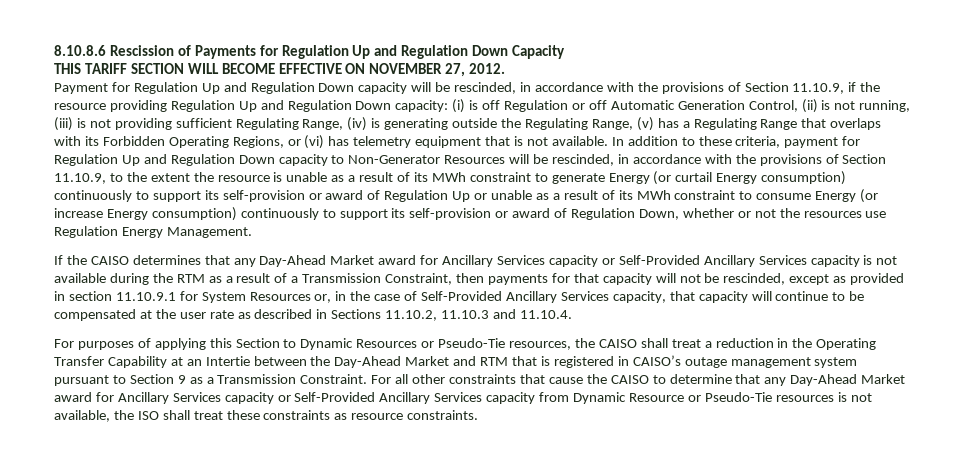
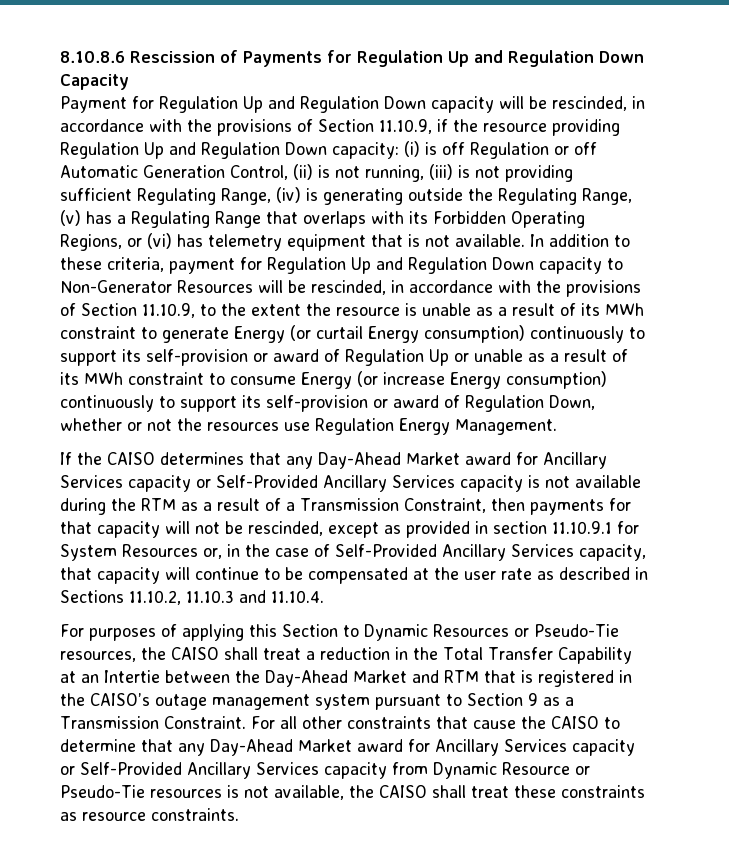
[54,63,506,77] // THIS TARIFF SECTION WILL BECOME EFFECTIVE ON NOVEMBER 27, 2012. -> (129, 82) none
[816,338,877,350] Operating -> [443,647,483,660] Total
(629, 361) none -> [60,693,85,706] the
[137,411,159,420] ISO -> [379,785,427,798] CAISO

